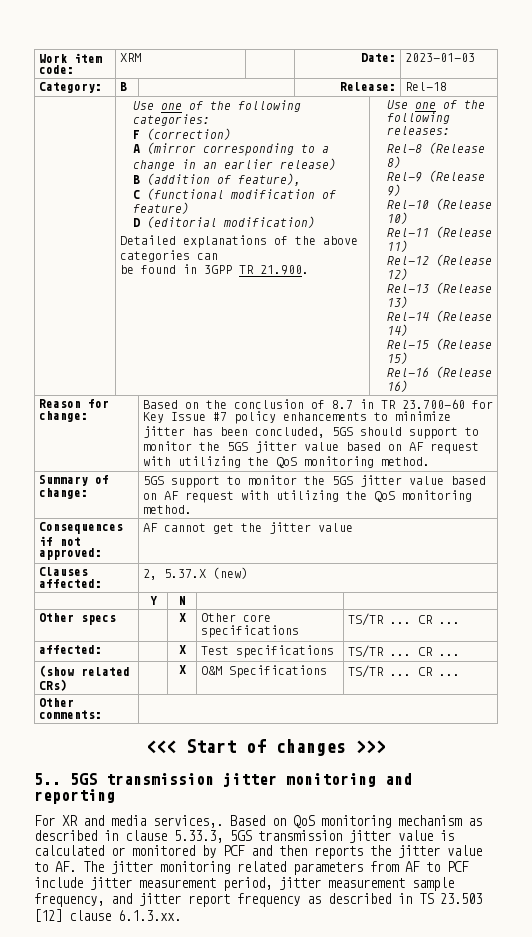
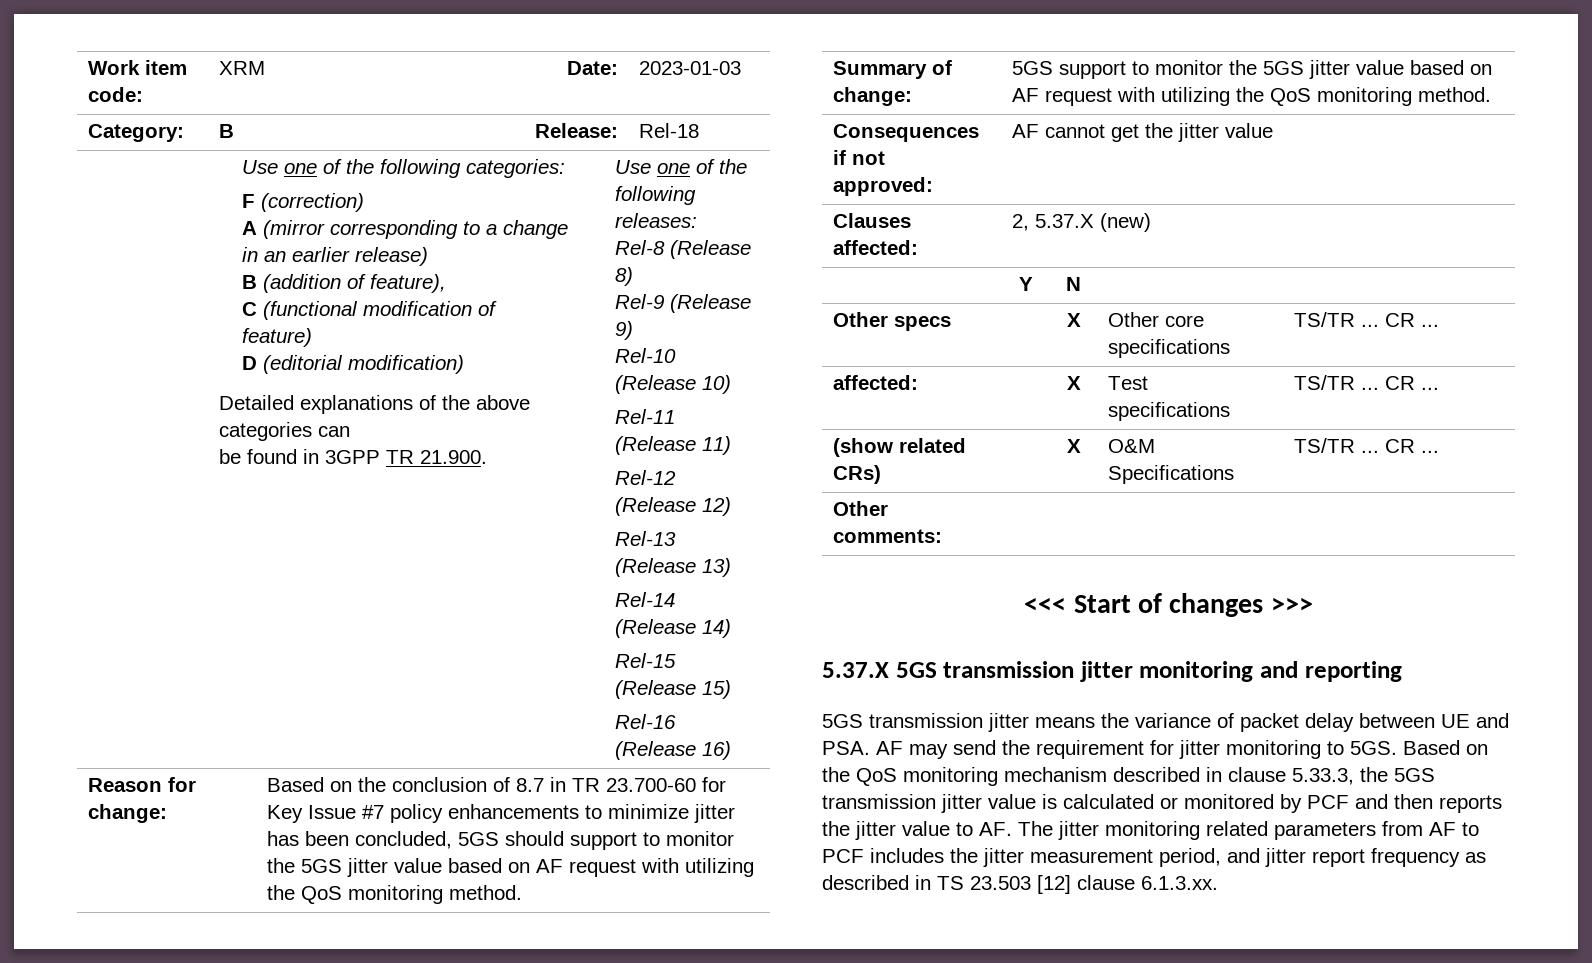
[34,773,61,785] 5.. -> [822,662,889,678] 5.37.X
[34,815,286,828] For XR and media services,. Based on -> [822,713,1509,732] [822,740,1488,759] [822,767,850,782] 5GS transmission jitter means the variance of packet delay between UE and PSA. AF may send the requirement for jitter monitoring to 5GS. Based on the
[468,818,482,826] as -> (1107, 774) none
(223, 836) none -> [1360,767,1388,782] the
[34,877,83,888] include -> [870,848,978,863] includes the
[279,877,454,891] [34,893,104,907] jitter measurement sample frequency, -> (1221, 857) none

